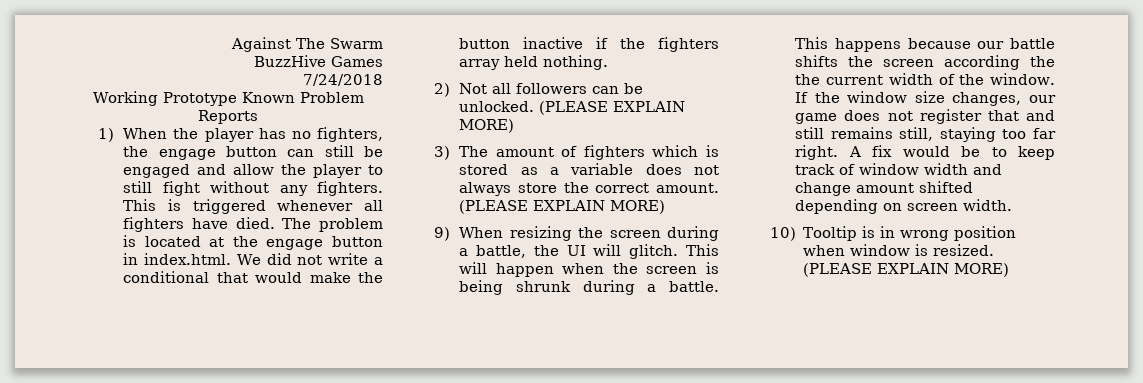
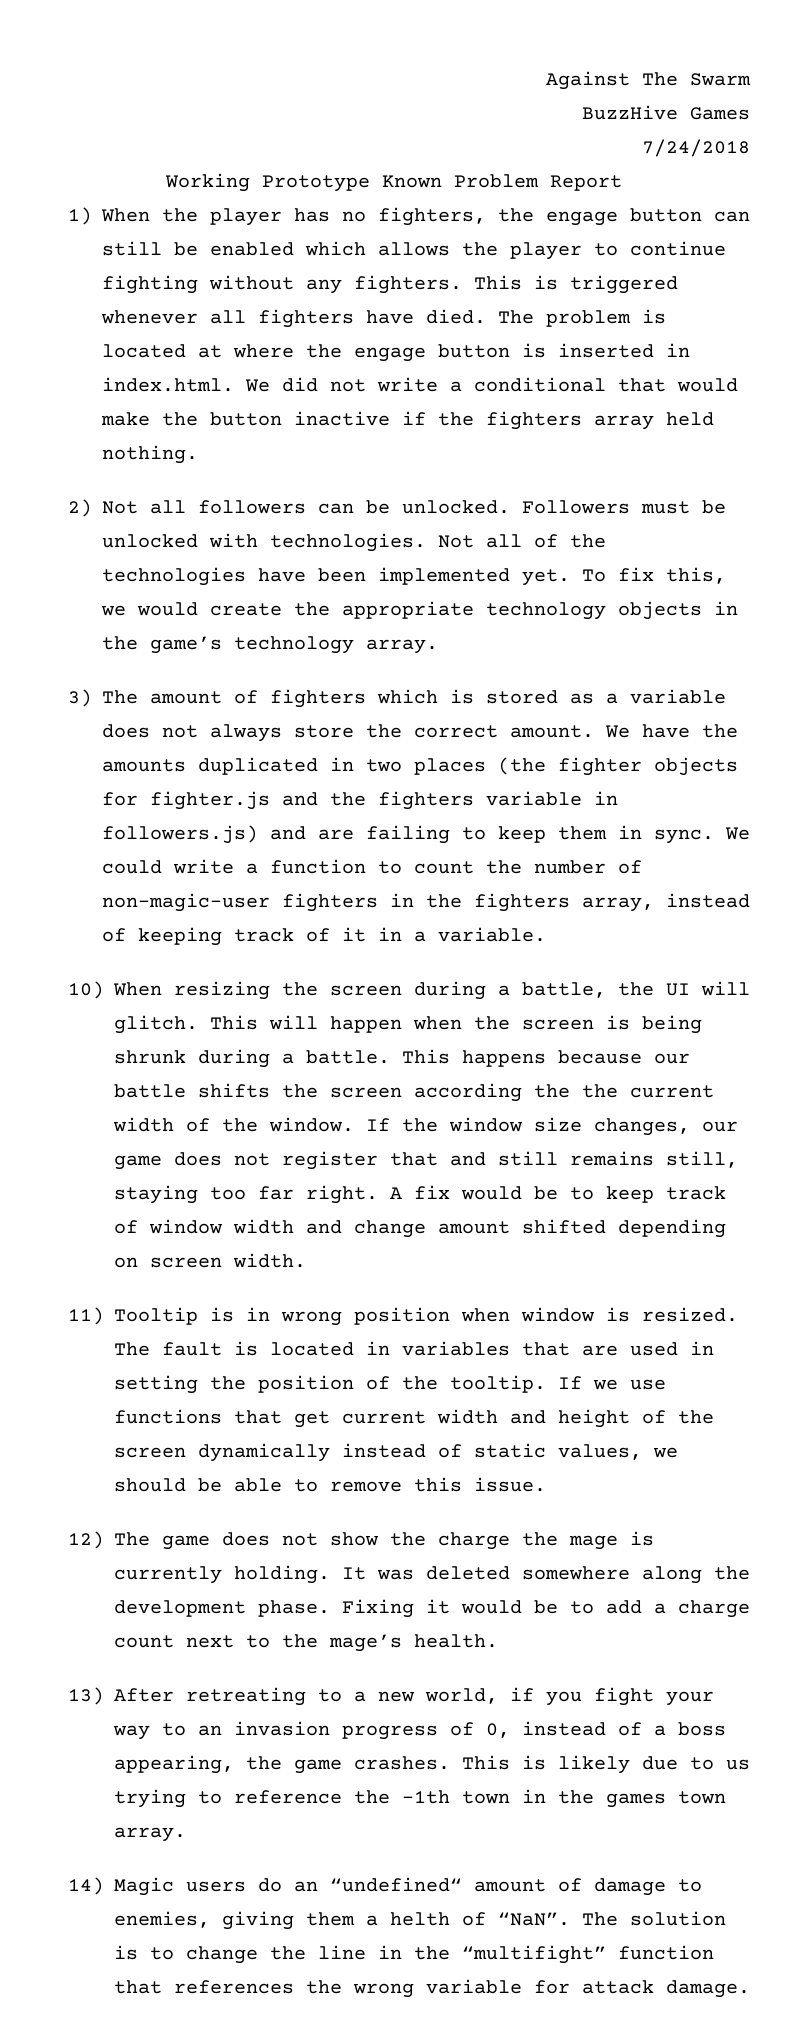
[198,110,258,124] Reports -> [549,175,622,191] Report
[123,164,275,178] engaged and allow -> [209,241,450,256] enabled which allows
[123,181,200,196] still fight -> [629,241,726,256] [101,275,198,294] continue fighting
[232,236,383,250] the engage button -> [232,343,654,362] where the engage button is inserted
[539,101,686,115] [459,119,515,133] (PLEASE EXPLAIN MORE) -> [521,500,726,514] [101,533,606,552] [101,567,726,586] [100,601,738,620] [101,636,438,654] Followers must be unlocked with technologies. Not all of the technologies have been implemented yet. To fix this, we would create the appropriate technology objects in the game’s technology array.
[459,200,666,214] [434,227,451,241] (PLEASE EXPLAIN MORE) // 9) -> [604,724,738,738] [101,757,738,776] [101,791,618,810] [101,825,750,844] [101,859,642,874] [101,893,750,912] [101,927,546,946] [67,981,104,999] We have the amounts duplicated in two places (the fighter objects for fighter.js and the fighters variable in followers.js) and are failing to keep them in sync. We could write a function to count the number of non-magic-user fighters in the fighters array, instead of keeping track of it in a variable. // 10)
[770,227,797,241] 10) -> [67,1307,104,1325] 11)
[803,263,1010,277] (PLEASE EXPLAIN MORE) -> [113,1341,714,1356] [113,1375,666,1394] [113,1409,714,1428] [113,1443,678,1462] [113,1477,546,1492] [67,1531,654,1550] [113,1565,750,1584] [113,1599,750,1618] [113,1634,498,1652] [67,1687,714,1706] [112,1721,726,1740] [113,1755,750,1774] [113,1789,726,1808] [113,1827,186,1842] [67,1877,702,1896] [113,1911,726,1930] [113,1945,714,1964] [113,1979,750,1998] The fault is located in variables that are used in setting the position of the tooltip. If we use functions that get current width and height of the screen dynamically instead of static values, we should be able to remove this issue. // 12) The game does not show the charge the mage is currently holding. It was deleted somewhere along the development phase. Fixing it would be to add a charge count next to the mage’s health. // 13) After retreating to a new world, if you fight your way to an invasion progress of 0, instead of a boss appearing, the game crashes. This is likely due to us trying to reference the -1th town in the games town array. // 14) Magic users do an “undefined“ amount of damage to enemies, giving them a helth of “NaN”. The solution is to change the line in the “multifight” function that references the wrong variable for attack damage.

